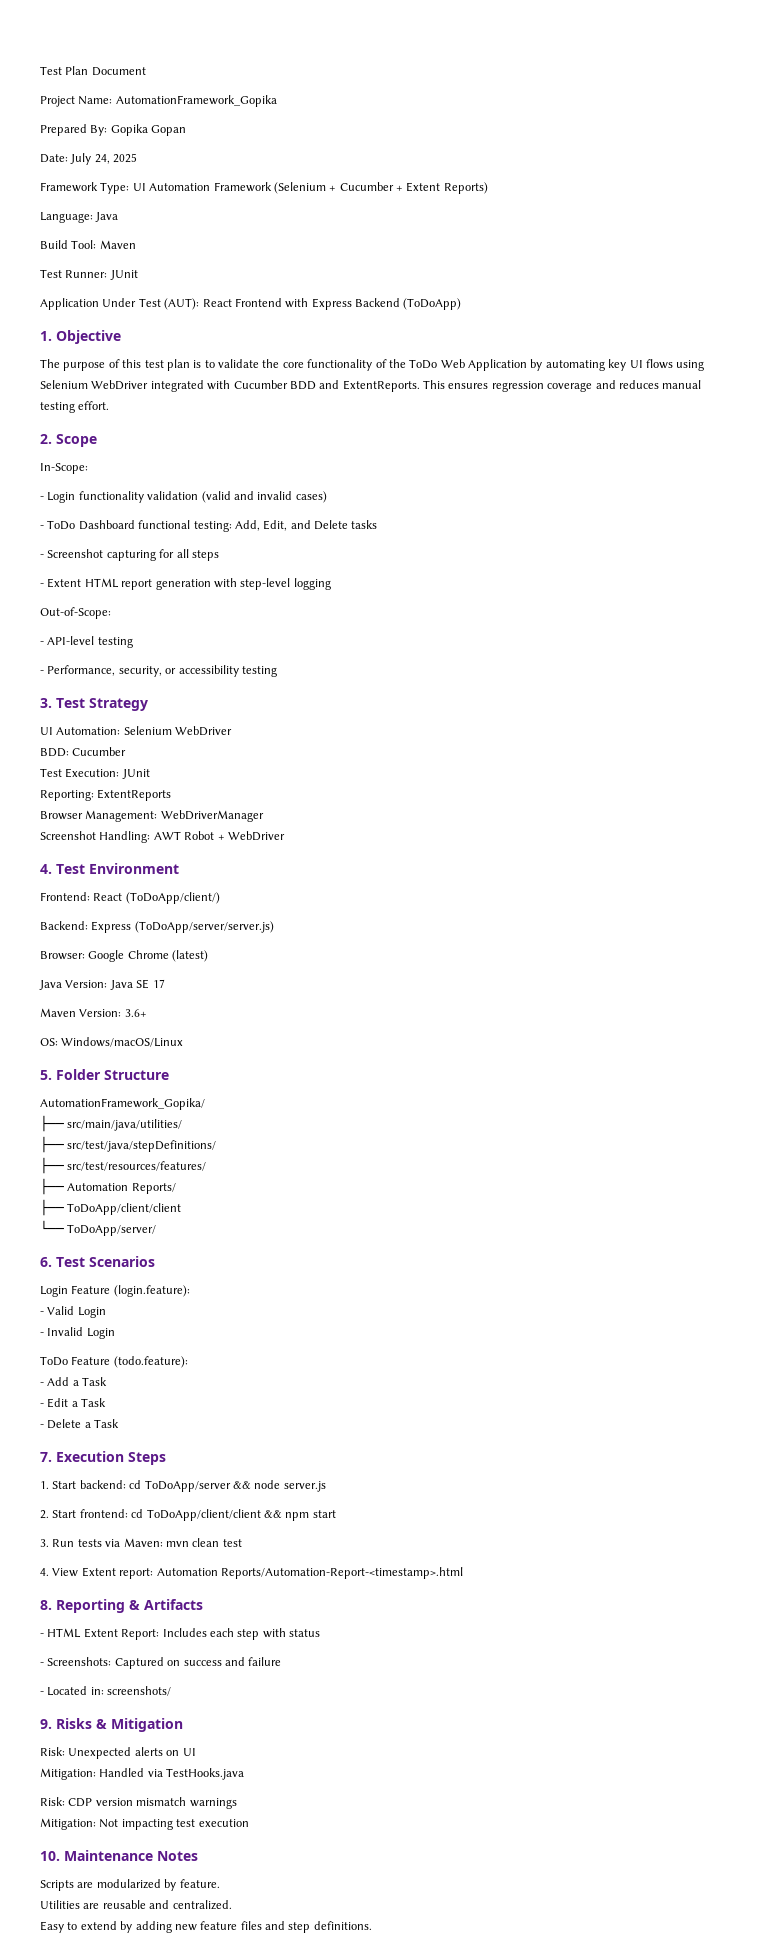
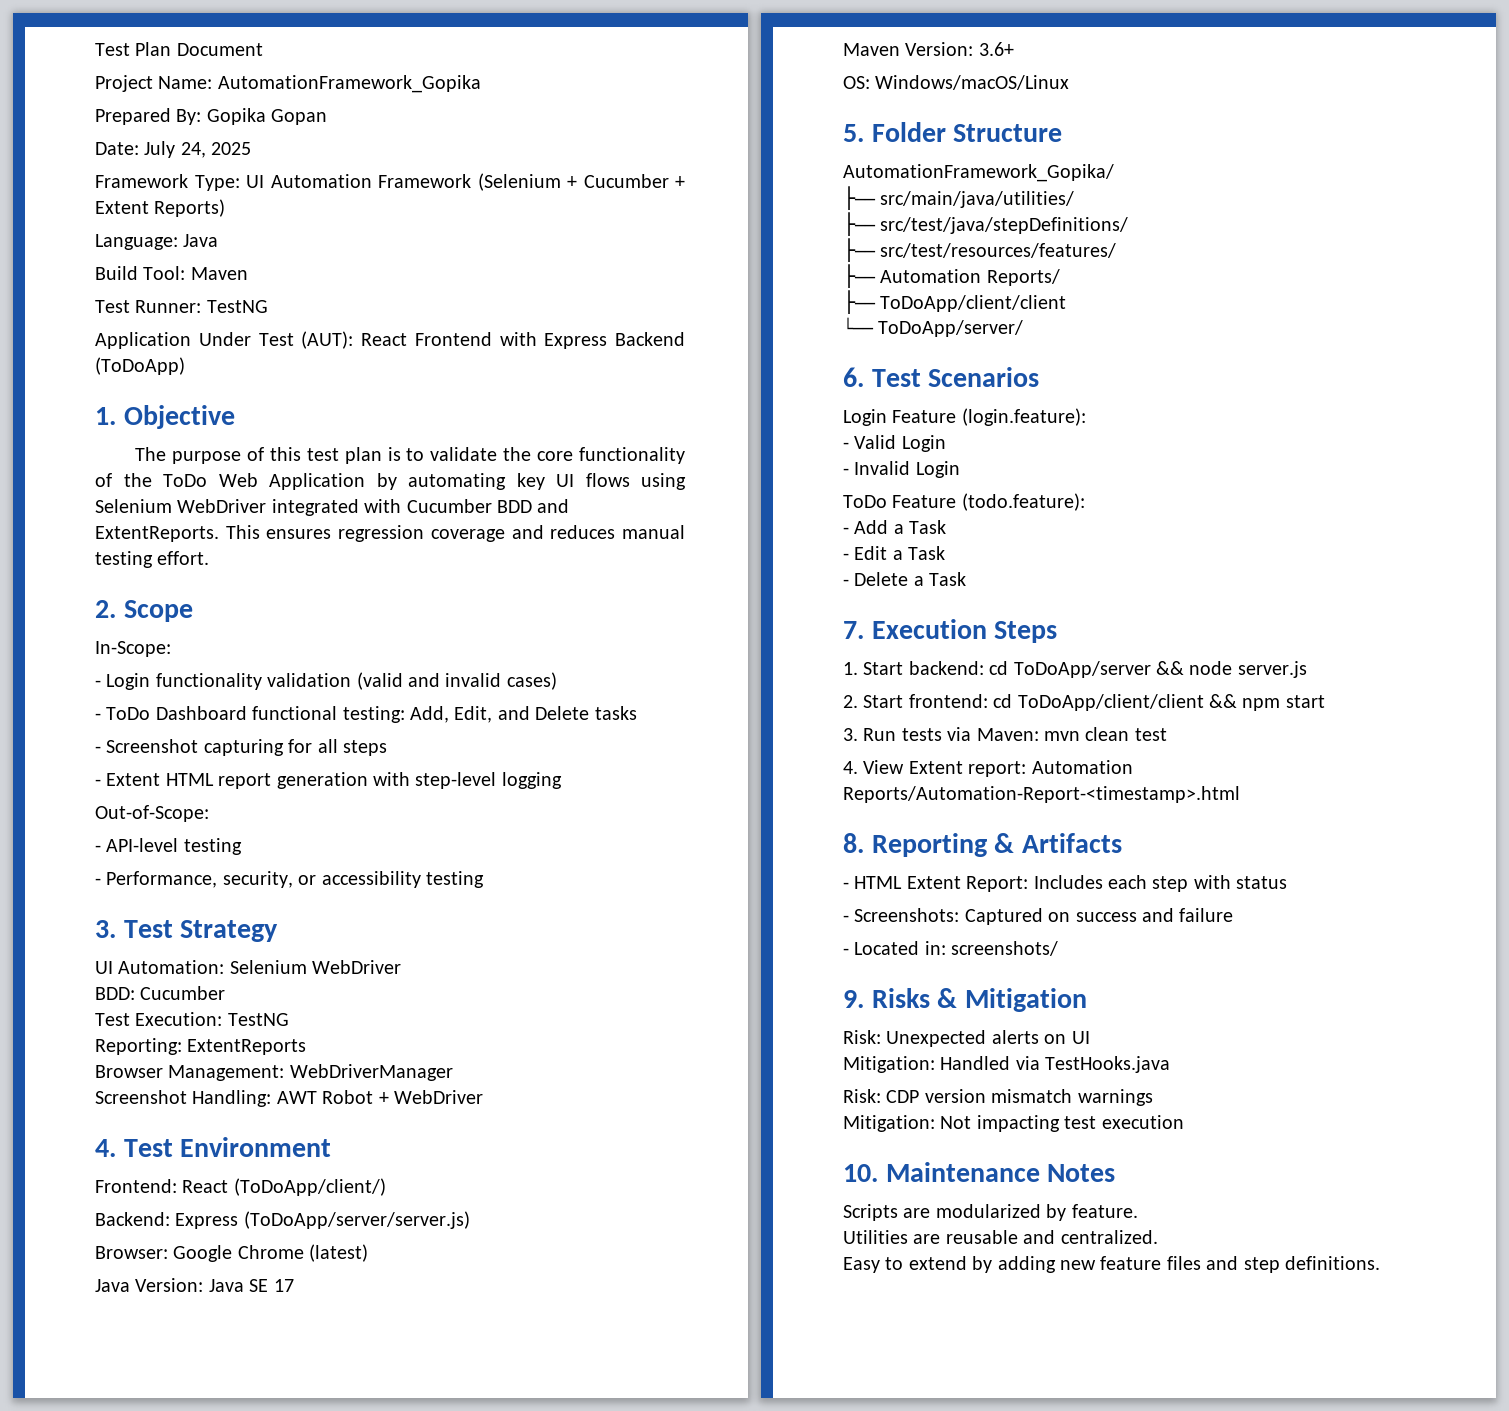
[109,270,138,280] JUnit -> [206,300,268,313] TestNG
[121,769,150,779] JUnit -> [227,1013,289,1026] TestNG

